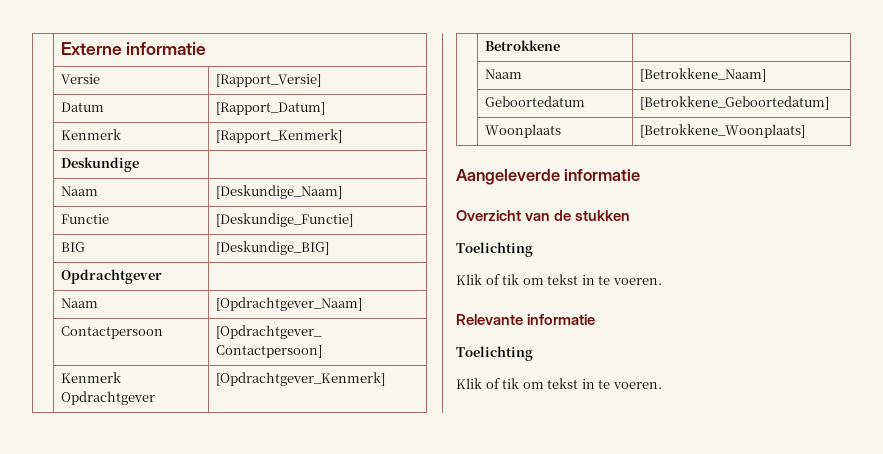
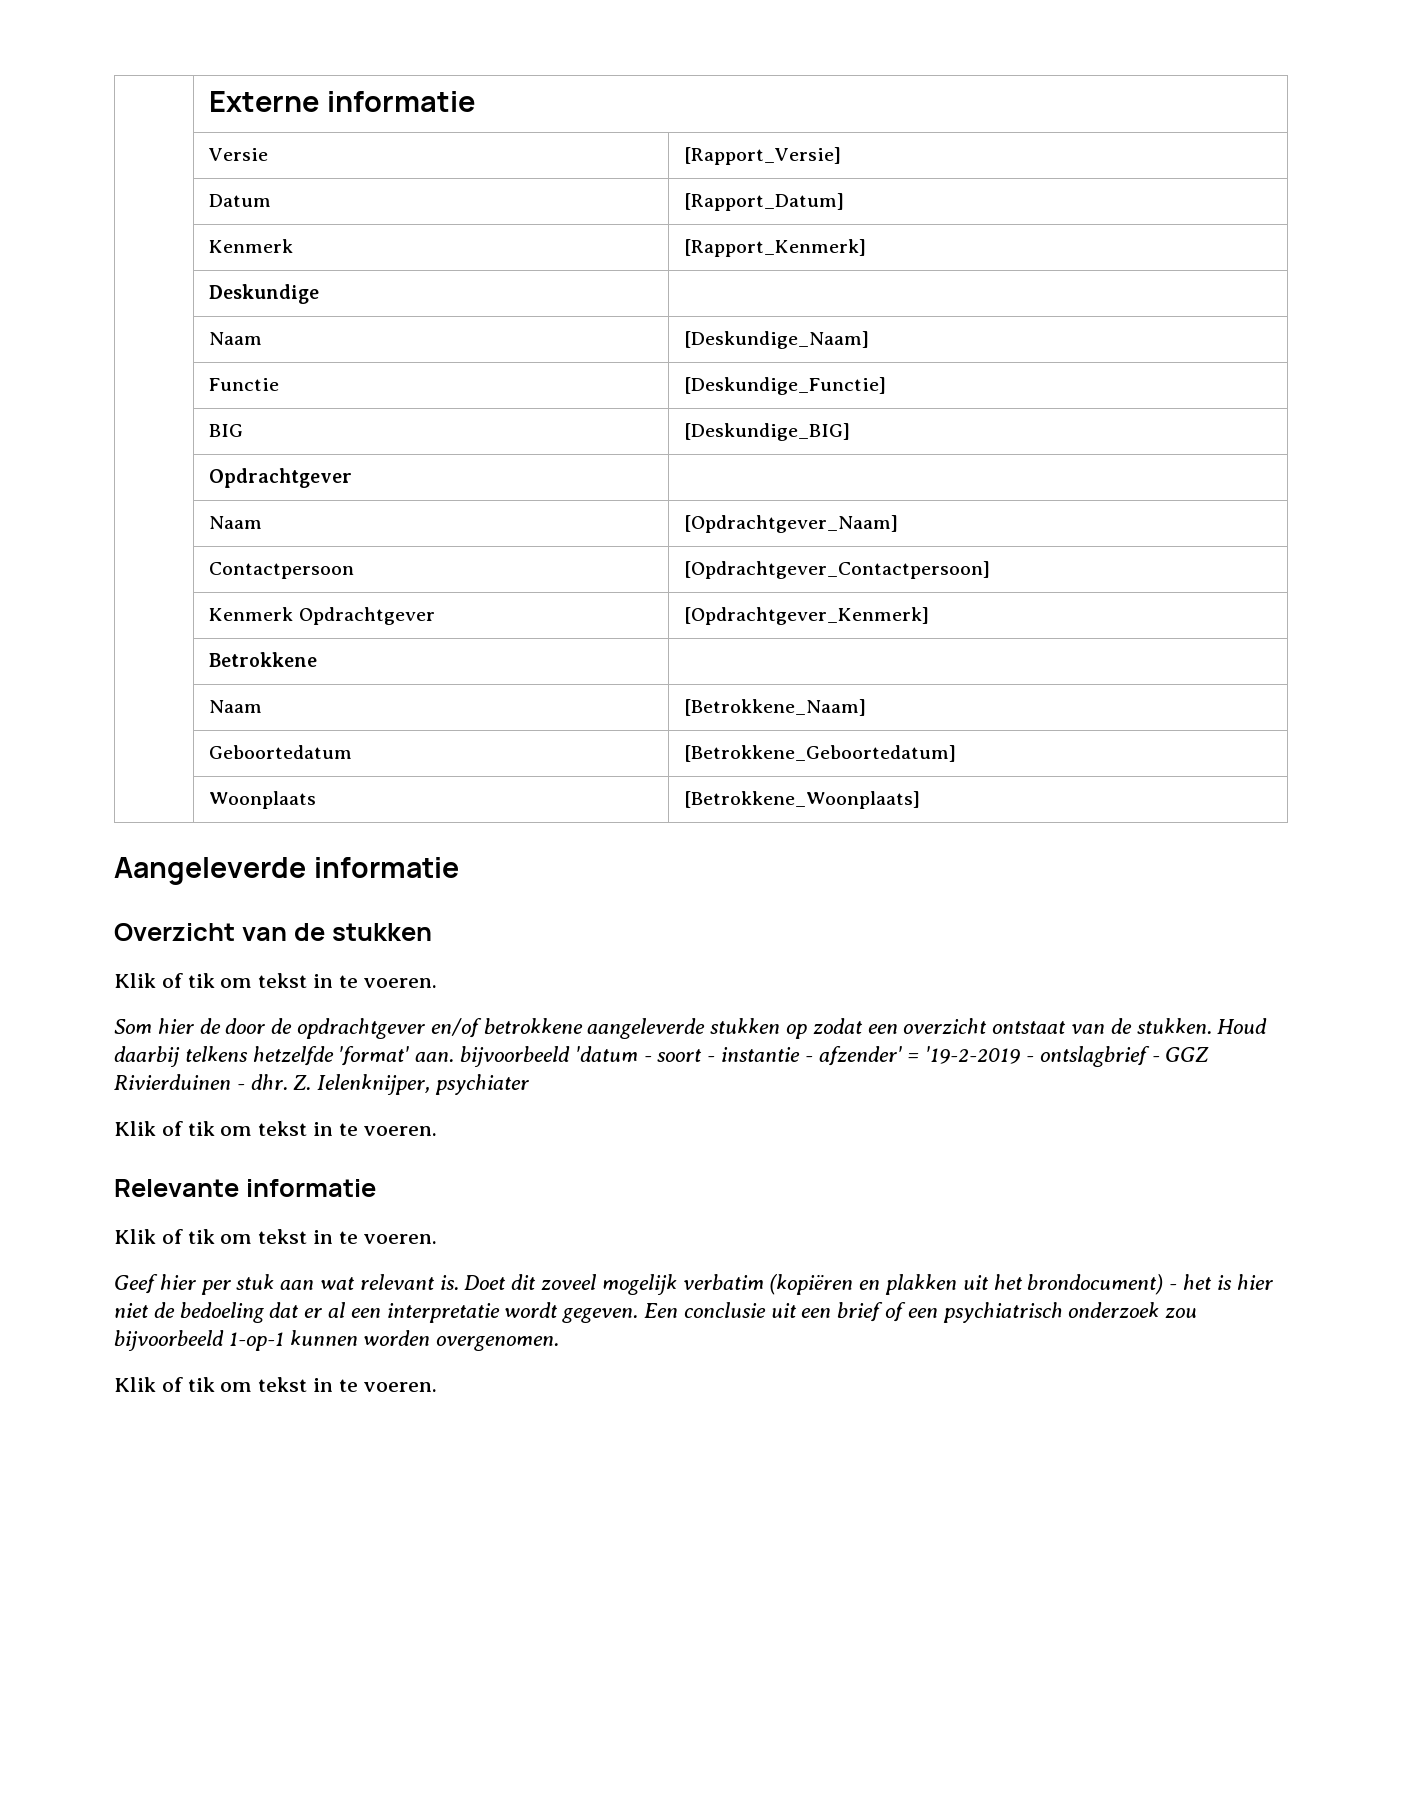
[456,242,533,257] Toelichting -> [114,973,437,988] [114,1018,1268,1039] [114,1046,1210,1067] [114,1074,530,1095] Klik of tik om tekst in te voeren. // Som hier de door de opdrachtgever en/of betrokkene aangeleverde stukken op zodat een overzicht ontstaat van de stukken. Houd daarbij telkens hetzelfde 'format' aan. bijvoorbeeld 'datum - soort - instantie - afzender' = '19-2-2019 - ontslagbrief - GGZ Rivierduinen - dhr. Z. Ielenknijper, psychiater
[456,346,533,361] Toelichting -> [114,1229,437,1244] [114,1274,1273,1295] [114,1302,1198,1323] [114,1330,560,1351] Klik of tik om tekst in te voeren. // Geef hier per stuk aan wat relevant is. Doet dit zoveel mogelijk verbatim (kopiëren en plakken uit het brondocument) - het is hier niet de bedoeling dat er al een interpretatie wordt gegeven. Een conclusie uit een brief of een psychiatrisch onderzoek zou bijvoorbeeld 1-op-1 kunnen worden overgenomen.

